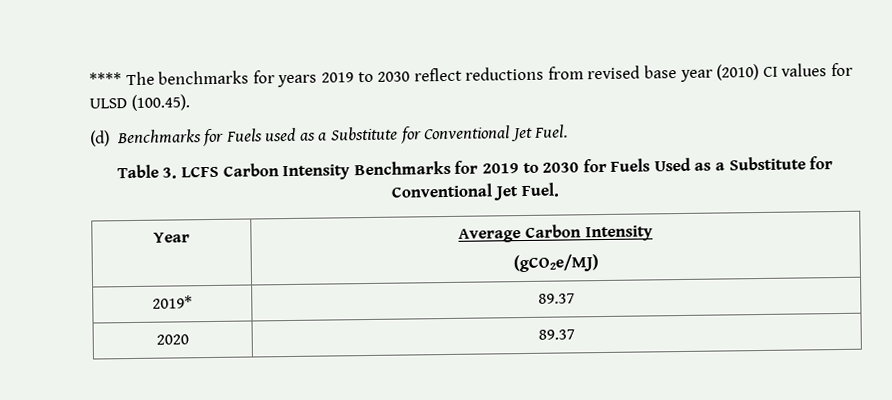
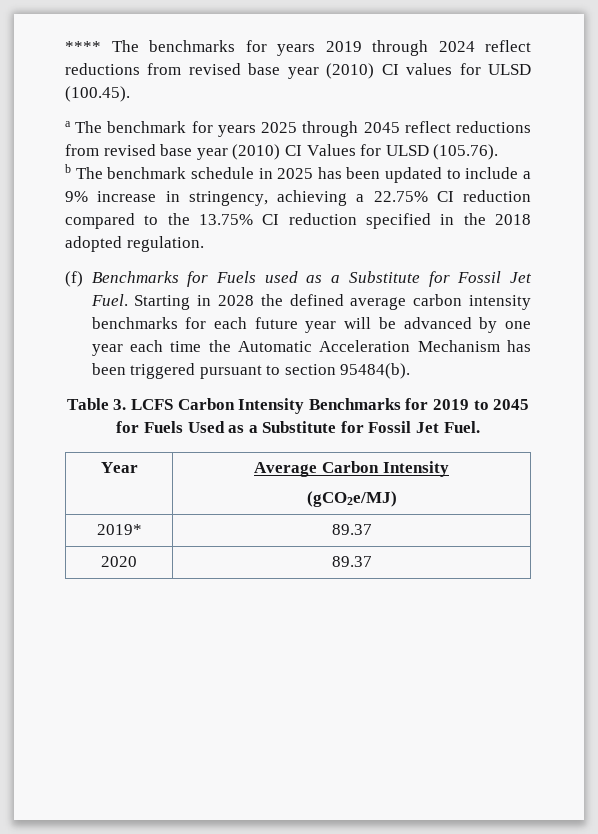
[357,71,411,83] to 2030 -> [372,40,475,56] through 2024
[90,130,110,147] (d) -> [65,121,531,137] [65,144,499,160] [65,164,531,183] [65,190,531,206] [65,213,531,229] [65,236,204,252] [65,271,83,287] a The benchmark for years 2025 through 2045 reflect reductions from revised base year (2010) CI Values for ULSD (105.76). // b The benchmark schedule in 2025 has been updated to include a 9% increase in stringency, achieving a 22.75% CI reduction compared to the 13.75% CI reduction specified in the 2018 adopted regulation. // (f)
[424,124,569,142] Conventional Jet Fuel. -> [457,271,532,283] [90,294,531,310] [91,317,531,333] [91,340,531,356] [91,363,411,379] Fossil Jet Fuel. Starting in 2028 the defined average carbon intensity benchmarks for each future year will be advanced by one year each time the Automatic Acceleration Mechanism has been triggered pursuant to section 95484(b).
[542,162,580,173] 2030 -> [493,399,530,410] 2045
[391,183,493,198] Conventional -> [368,421,412,433] Fossil

